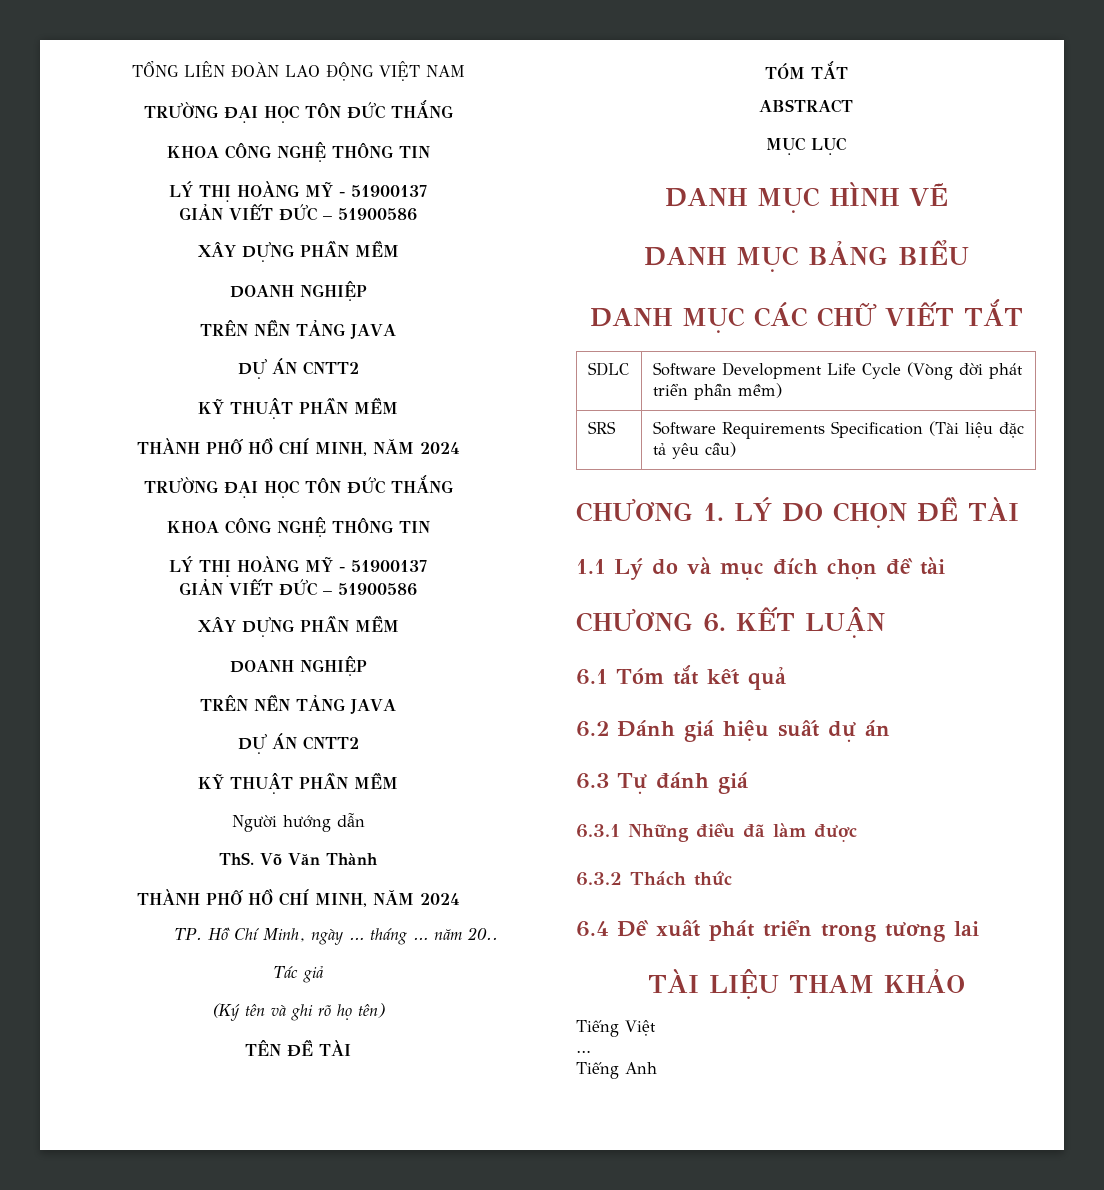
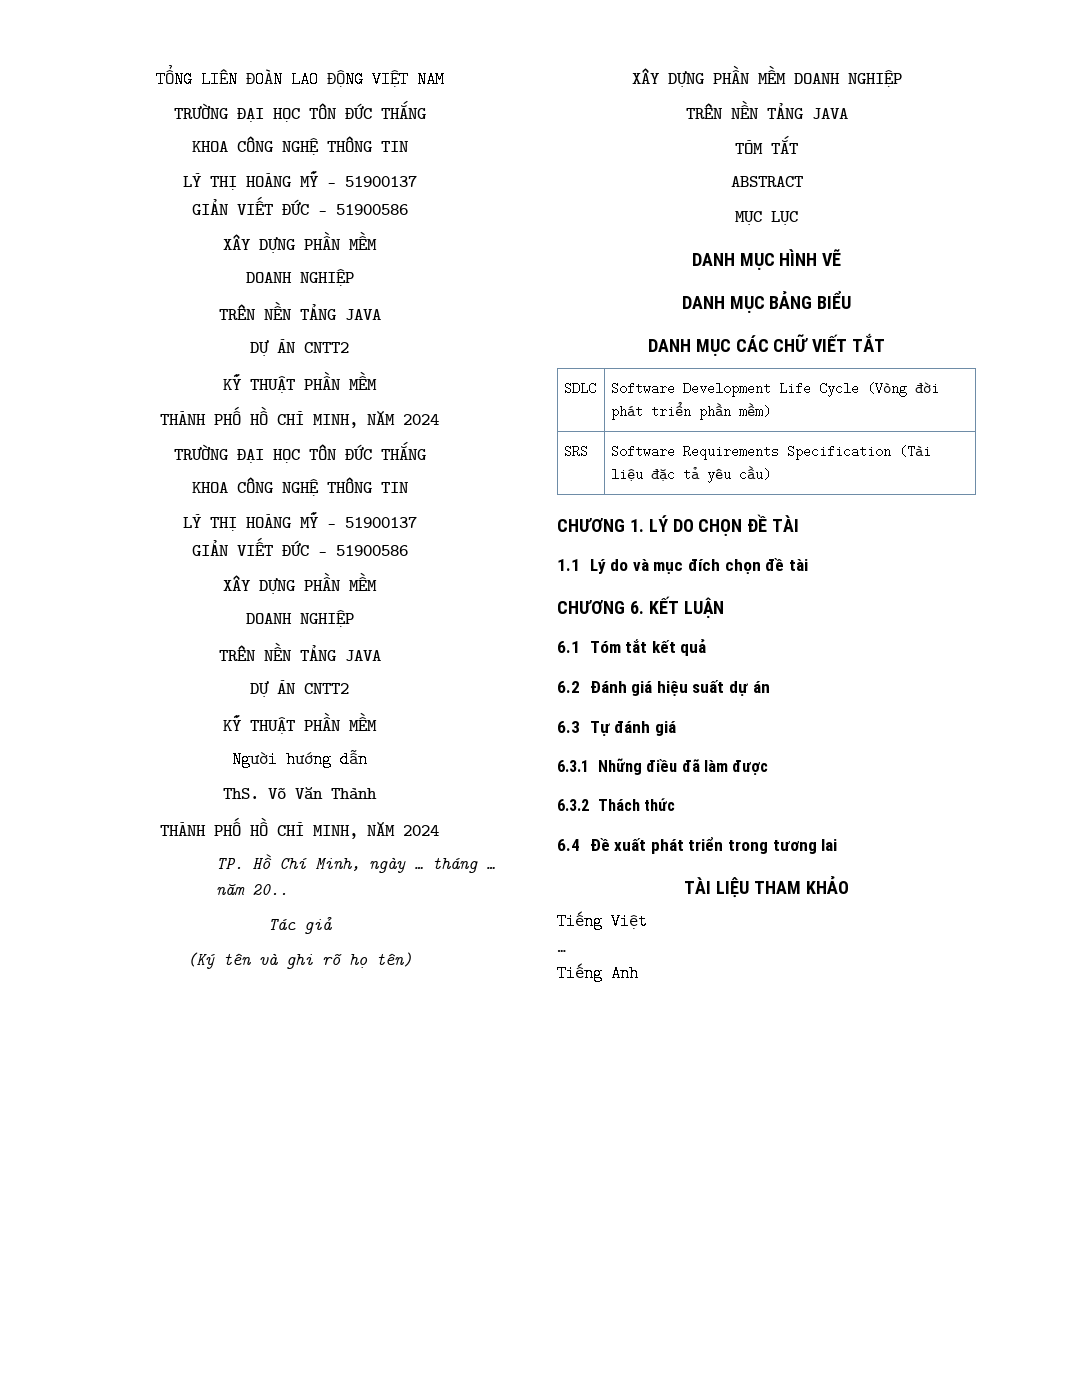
[245,1040,351,1057] TÊN ĐỀ TÀI -> [631,65,902,87] [685,100,848,119] XÂY DỰNG PHẦN MỀM DOANH NGHIỆP // TRÊN NỀN TẢNG JAVA

